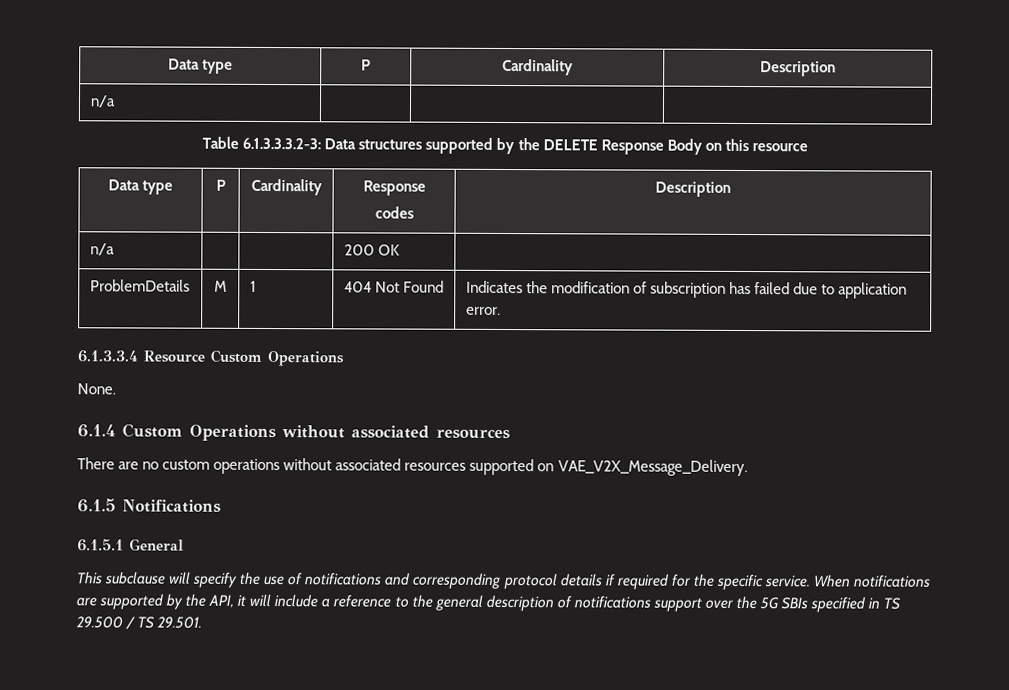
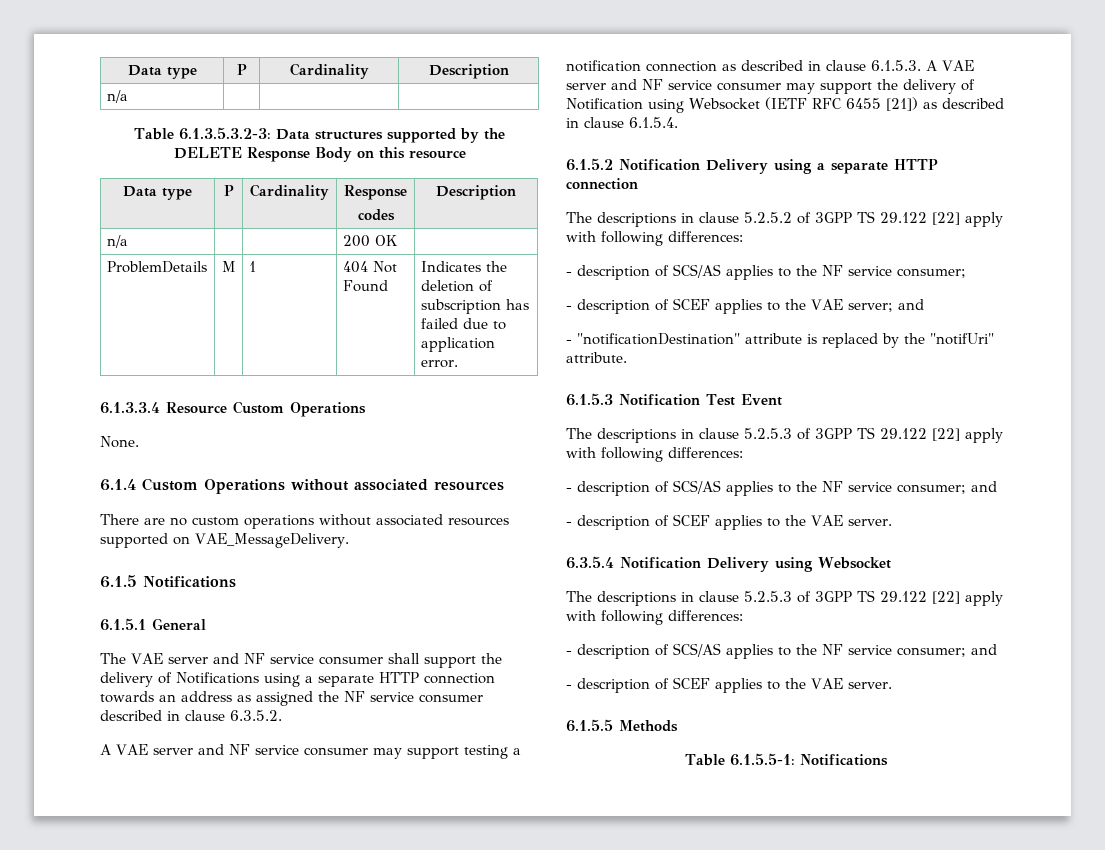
[242,137,322,150] 6.1.3.3.3.2-3: -> [178,127,271,140] 6.1.3.5.3.2-3:
[550,281,630,294] modification -> [420,280,474,292] deletion
[557,459,748,477] VAE_V2X_Message_Delivery. -> [195,533,349,548] VAE_MessageDelivery.
[76,571,931,591] [76,593,901,613] [76,616,203,630] This subclause will specify the use of notifications and corresponding protocol details if required for the specific service. When notifications are supported by the API, it will include a reference to the general description of notifications support over the 5G SBIs specified in TS 29.500 / TS 29.501. -> [100,653,502,668] [100,672,495,687] [100,691,483,706] [100,710,282,721] [100,744,521,759] [566,60,974,72] [566,79,975,94] [566,97,1004,113] [566,117,678,128] [566,158,938,174] [566,178,638,190] [566,211,1003,227] [566,231,743,246] [566,264,966,280] [566,298,924,314] [566,333,994,348] [566,352,627,363] [566,393,782,406] [566,427,1003,443] [566,447,743,462] [566,480,997,496] [566,514,892,530] [566,556,891,572] [566,590,1003,606] [566,610,743,625] [566,643,997,659] [566,677,892,693] [566,719,678,732] [684,753,888,766] The VAE server and NF service consumer shall support the delivery of Notifications using a separate HTTP connection towards an address as assigned the NF service consumer described in clause 6.3.5.2. // A VAE server and NF service consumer may support testing a notification connection as described in clause 6.1.5.3. A VAE server and NF service consumer may support the delivery of Notification using Websocket (IETF RFC 6455 [21]) as described in clause 6.1.5.4. // 6.1.5.2 Notification Delivery using a separate HTTP connection // The descriptions in clause 5.2.5.2 of 3GPP TS 29.122 [22] apply with following differences: // - description of SCS/AS applies to the NF service consumer; // - description of SCEF applies to the VAE server; and // - "notificationDestination" attribute is replaced by the "notifUri" attribute. // 6.1.5.3 Notification Test Event // The descriptions in clause 5.2.5.3 of 3GPP TS 29.122 [22] apply with following differences: // - description of SCS/AS applies to the NF service consumer; and // - description of SCEF applies to the VAE server. // 6.3.5.4 Notification Delivery using Websocket // The descriptions in clause 5.2.5.3 of 3GPP TS 29.122 [22] apply with following differences: // - description of SCS/AS applies to the NF service consumer; and // - description of SCEF applies to the VAE server. // 6.1.5.5 Methods // Table 6.1.5.5-1: Notifications

